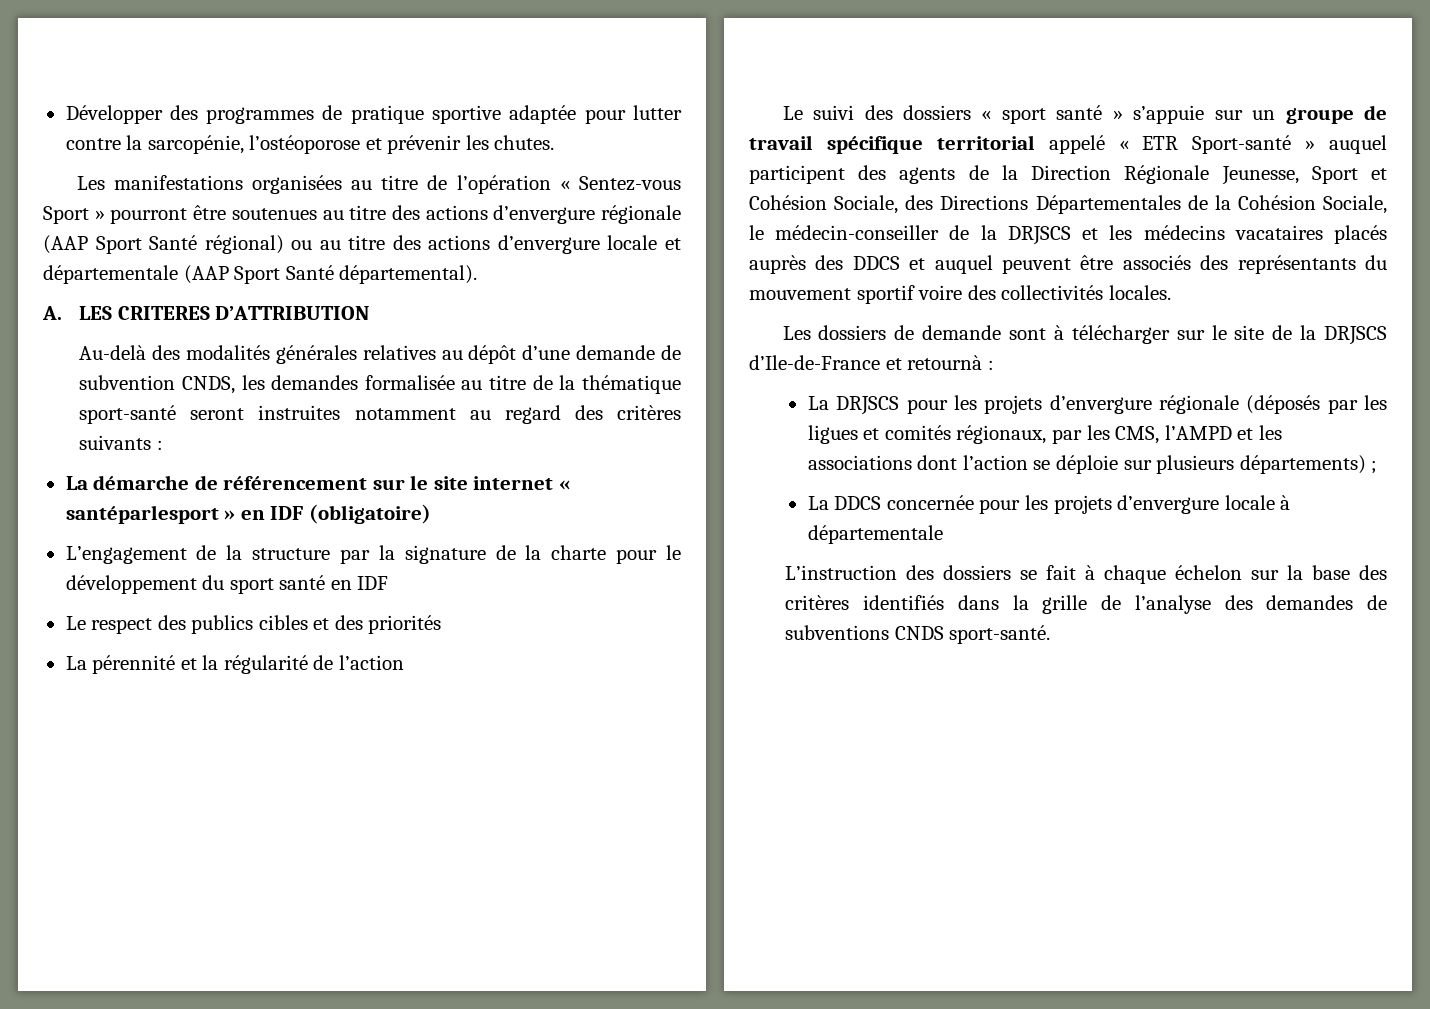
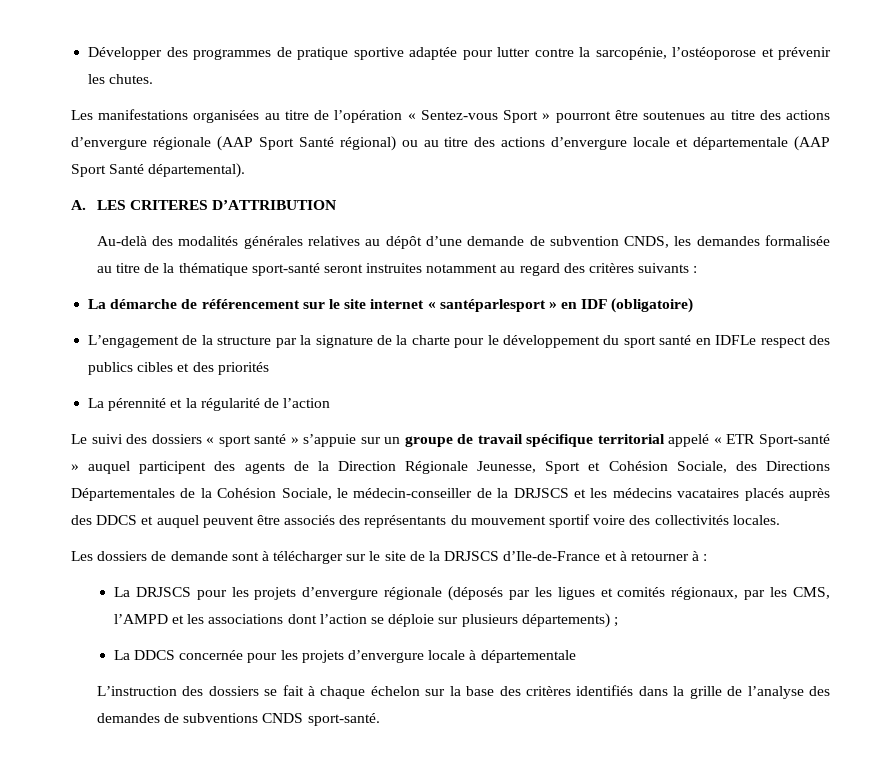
[357,576,389,590] [65,616,86,630] IDF // Le -> [715,335,757,345] IDFLe
[907,355,983,370] retournà -> [619,551,700,561] à retourner à

